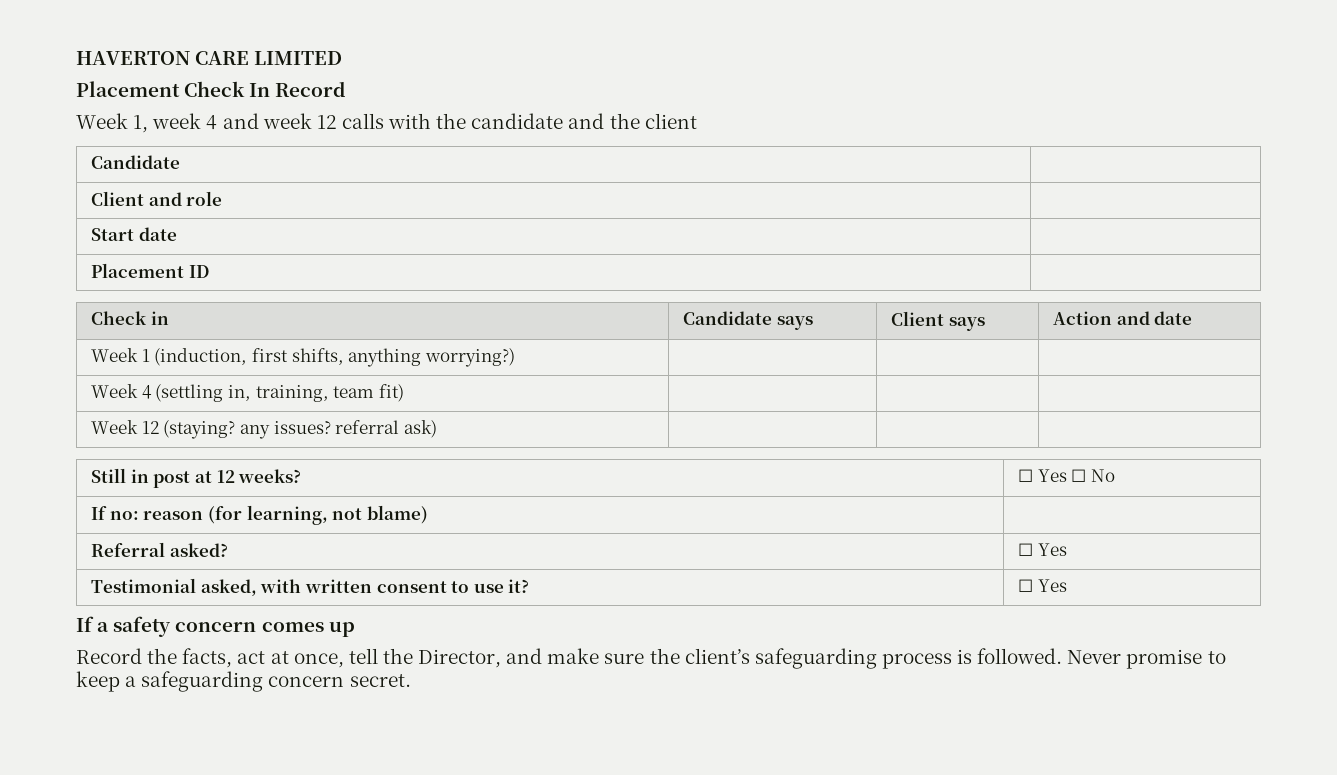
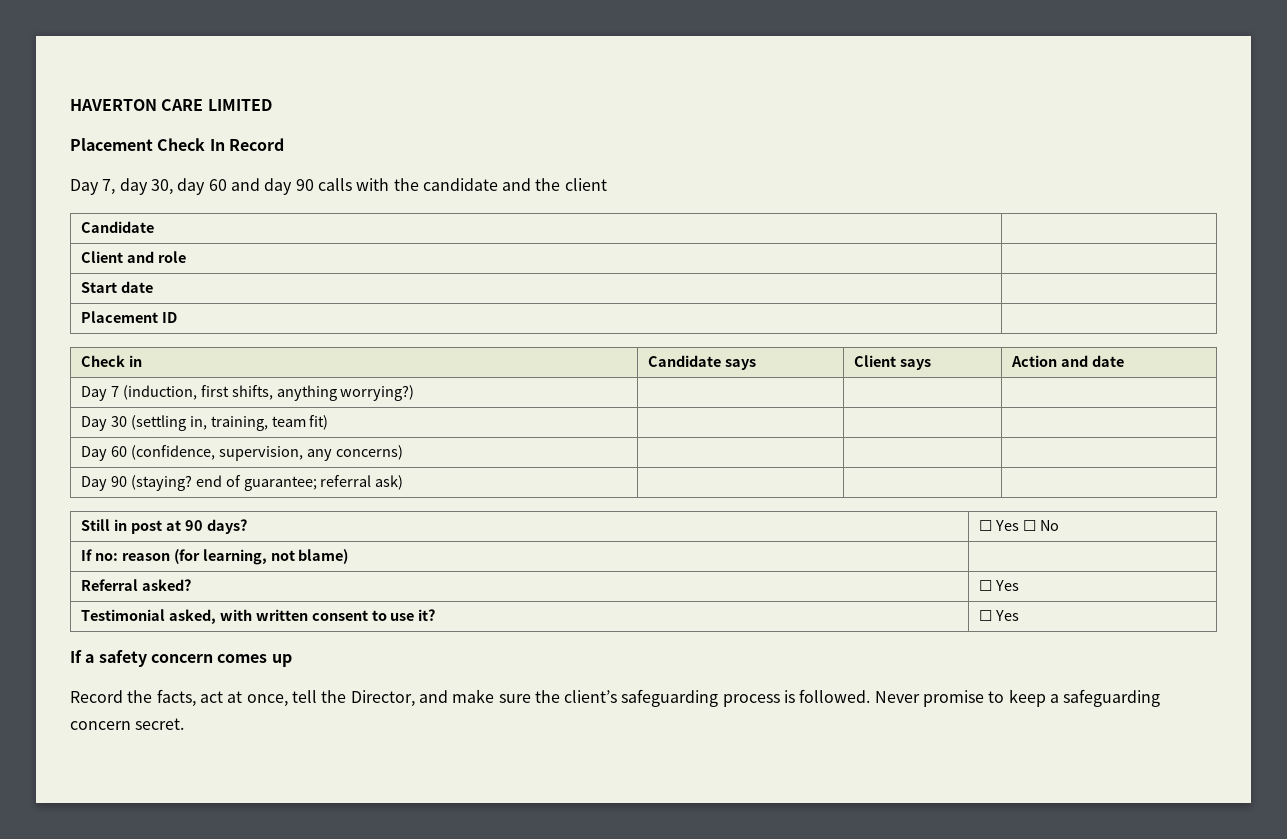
[76,113,337,133] Week 1, week 4 and week 12 -> [70,178,314,195] Day 7, day 30, day 60 and day 90
[91,348,150,362] Week 1 -> [80,386,119,401] Day 7
[91,384,152,399] Week 4 -> [80,416,127,431] Day 30
[91,420,331,439] Week 12 (staying? any issues? -> [80,445,403,461] [80,475,317,491] Day 60 (confidence, supervision, any concerns) | | | // Day 90 (staying? end of guarantee;
[216,469,302,483] 12 weeks? -> [184,519,247,534] 90 days?

